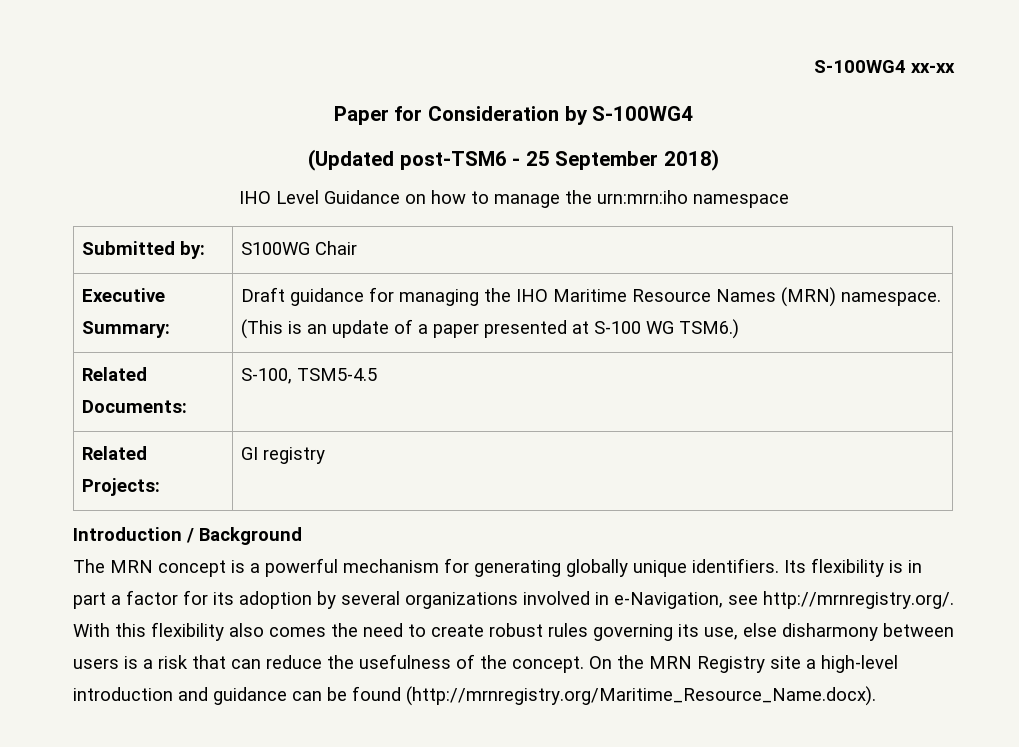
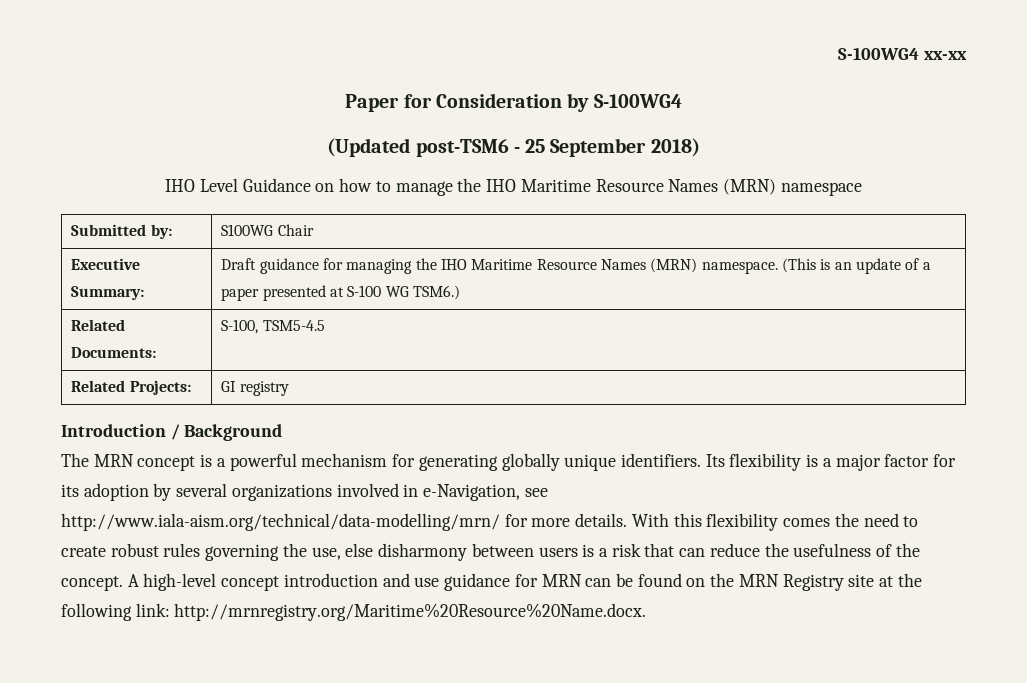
[596,190,688,204] urn:mrn:iho -> [486,179,776,195] IHO Maritime Resource Names (MRN)
[908,560,922,573] [73,592,121,609] in part a -> [822,454,881,471] a major
[763,591,954,609] http://mrnregistry.org/. -> [61,513,628,531] http://www.iala-aism.org/technical/data-modelling/mrn/ for more details.
[229,623,264,637] also -> (779, 522) none
[678,624,699,637] its -> [282,543,307,557] the
[589,655,898,673] [73,686,876,706] On the MRN Registry site a high-level introduction and guidance can be found (http://mrnregistry.org/Maritime_Resource_Name.docx). -> [127,573,922,591] [61,603,647,621] A high-level concept introduction and use guidance for MRN can be found on the MRN Registry site at the following link: http://mrnregistry.org/Maritime%20Resource%20Name.docx.

